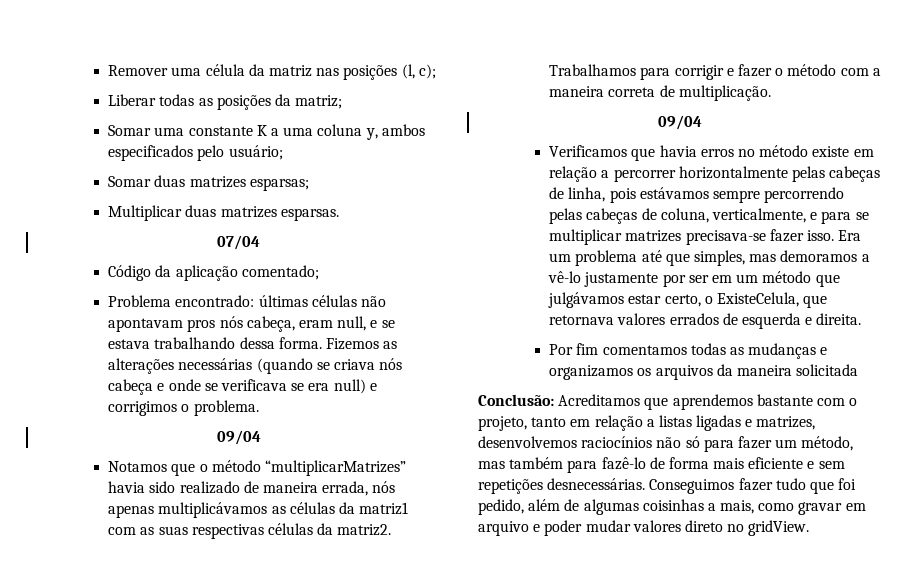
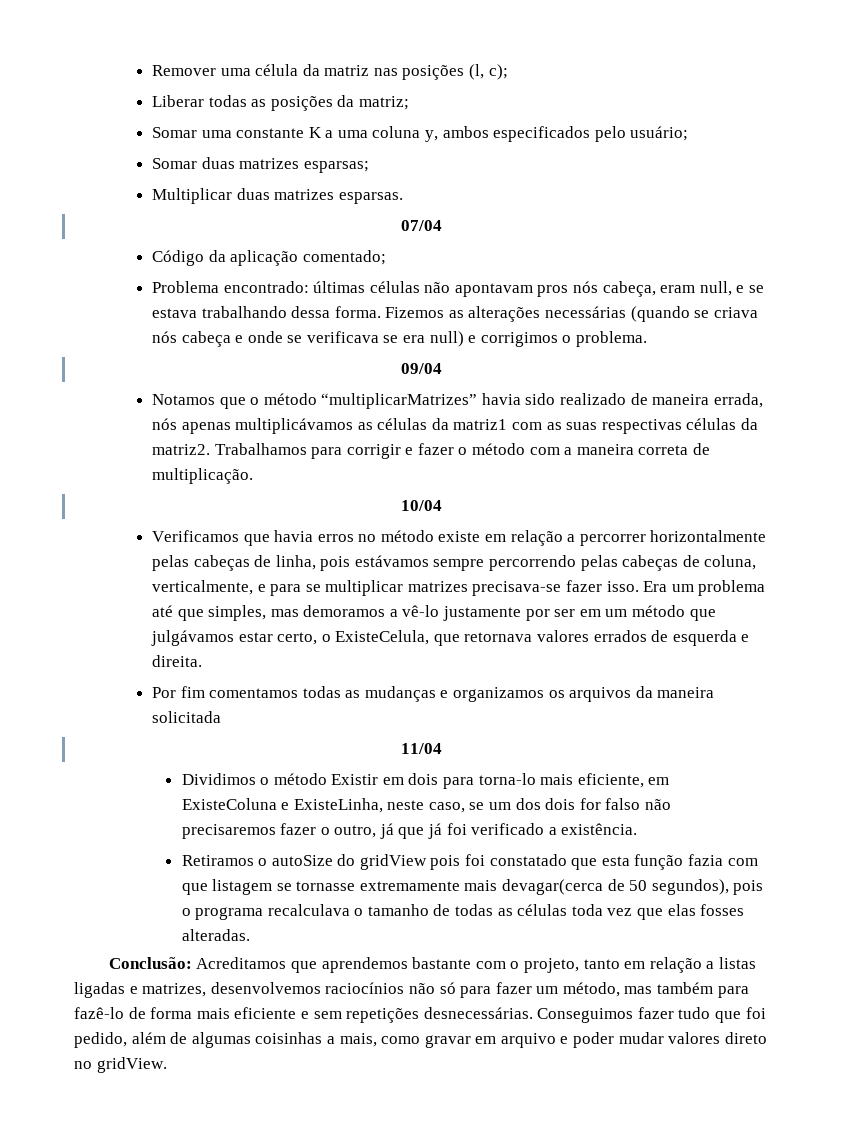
[657,115,702,130] 09/04 -> [401,500,442,511] 10/04
(859, 370) none -> [401,743,442,754] [181,773,670,789] [181,798,672,813] [181,823,638,839] [181,854,758,870] [181,879,764,895] [181,904,745,920] [181,929,250,941] // 11/04 // Dividimos o método Existir em dois para torna-lo mais eficiente, em ExisteColuna e ExisteLinha, neste caso, se um dos dois for falso não precisaremos fazer o outro, já que já foi verificado a existência. // Retiramos o autoSize do gridView pois foi constatado que esta função fazia com que listagem se tornasse extremamente mais devagar(cerca de 50 segundos), pois o programa recalculava o tamanho de todas as células toda vez que elas fosses alteradas.

